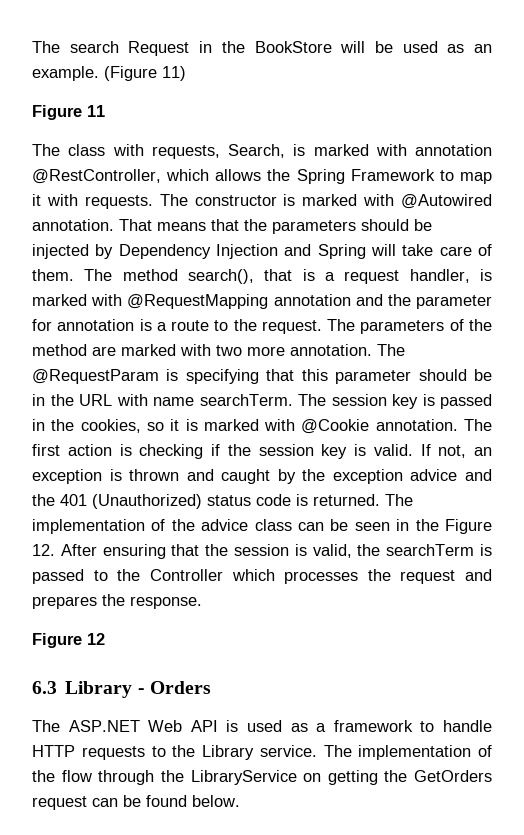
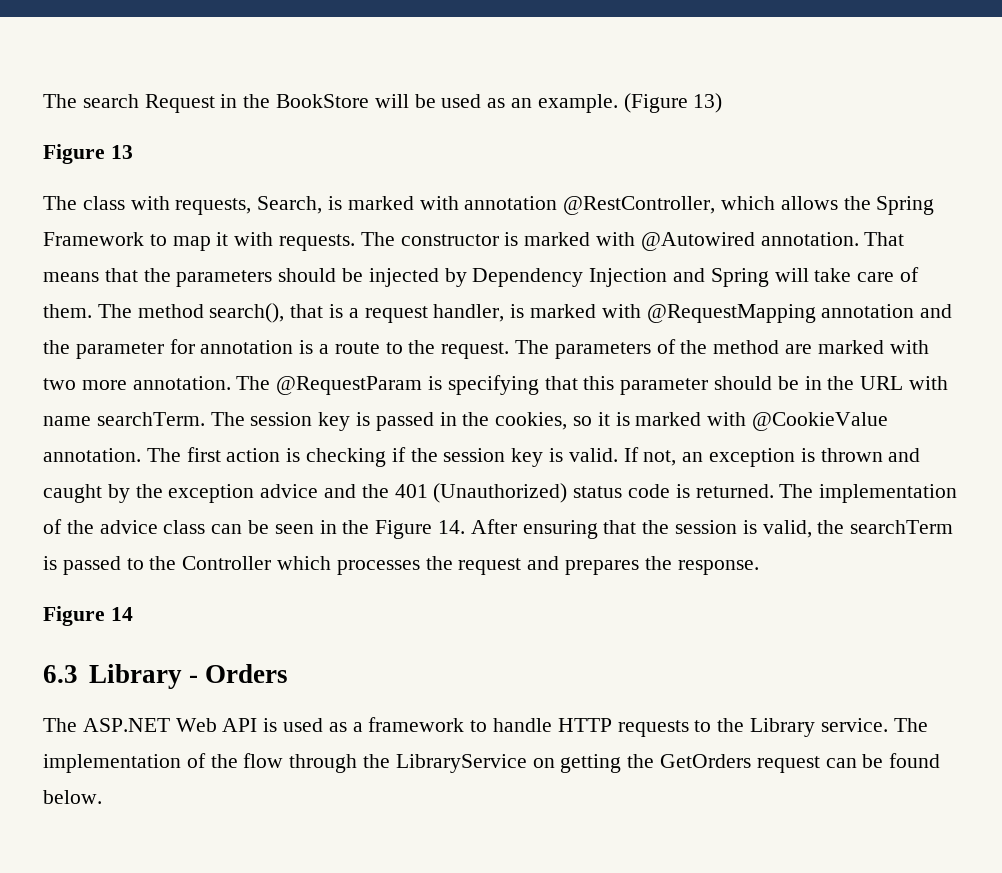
[162,66,186,81] [32,105,105,120] 11) // Figure 11 -> [693,93,723,113] [43,144,133,164] 13) // Figure 13
[301,419,370,434] @Cookie -> [752,412,889,431] @CookieValue
[32,544,55,556] 12. -> [438,520,466,534] 14.
[87,633,105,645] 12 -> [110,607,133,621] 14

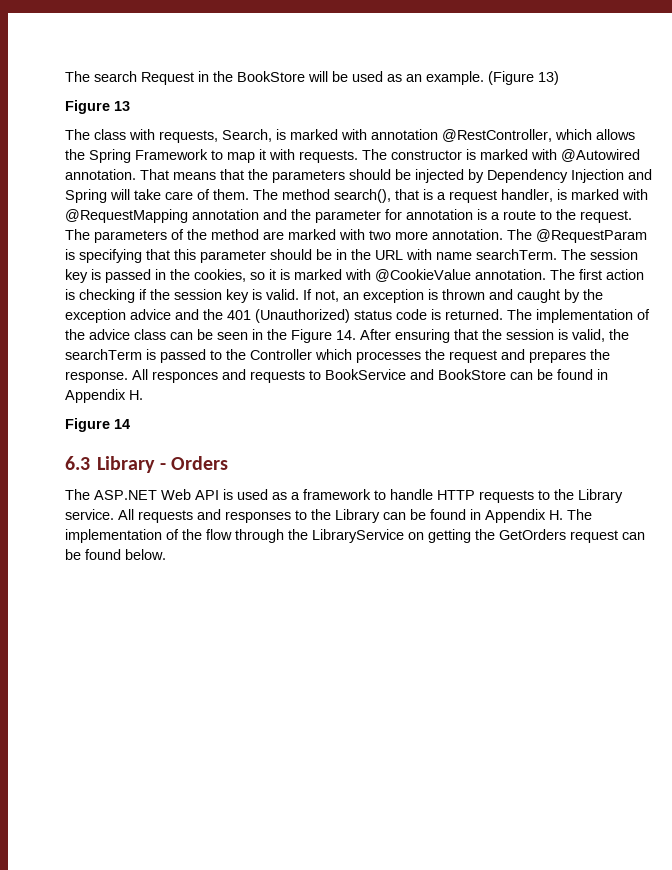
(759, 567) none -> [132,369,608,383] [65,389,143,403] All responces and requests to BookService and BookStore can be found in Appendix H.
(888, 725) none -> [118,509,563,523] All requests and responses to the Library can be found in Appendix H.

